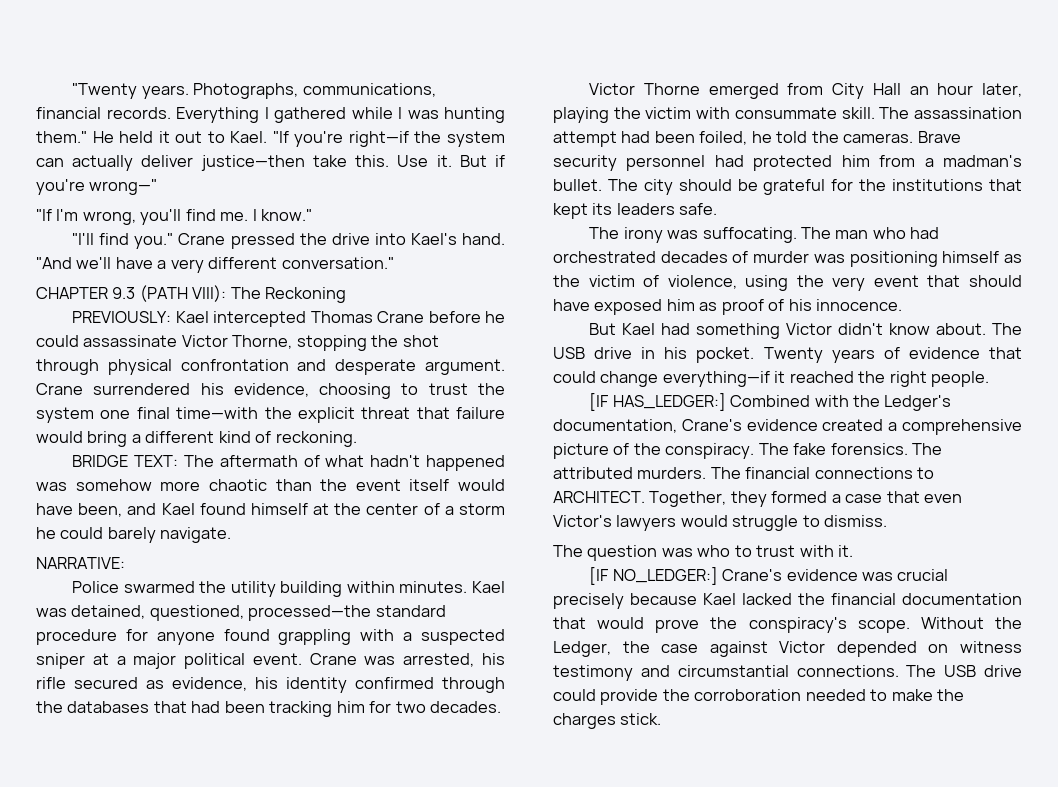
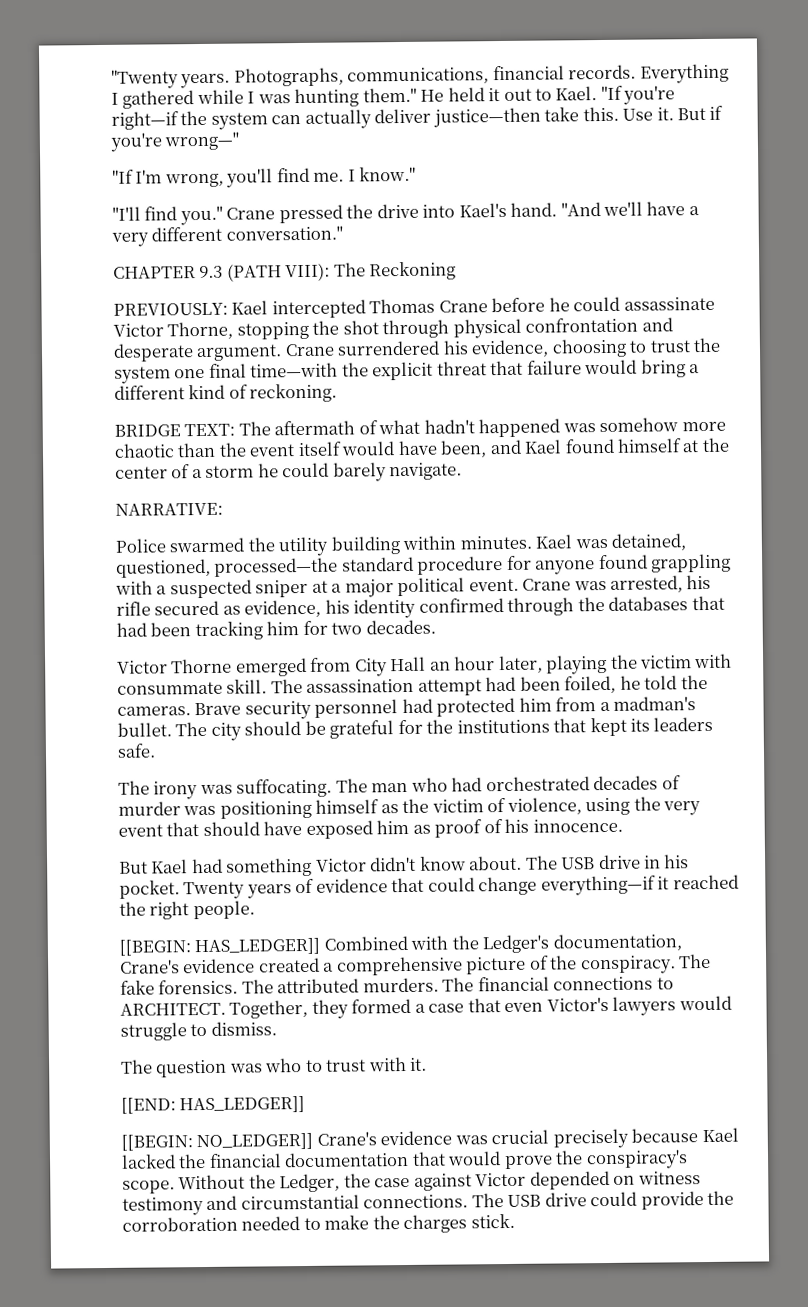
[589,393,726,411] [IF HAS_LEDGER:] -> [119,937,321,956] [[BEGIN: HAS_LEDGER]]
[589,567,718,585] [IF NO_LEDGER:] -> [121,1096,306,1114] [121,1132,314,1151] [[END: HAS_LEDGER]] // [[BEGIN: NO_LEDGER]]

